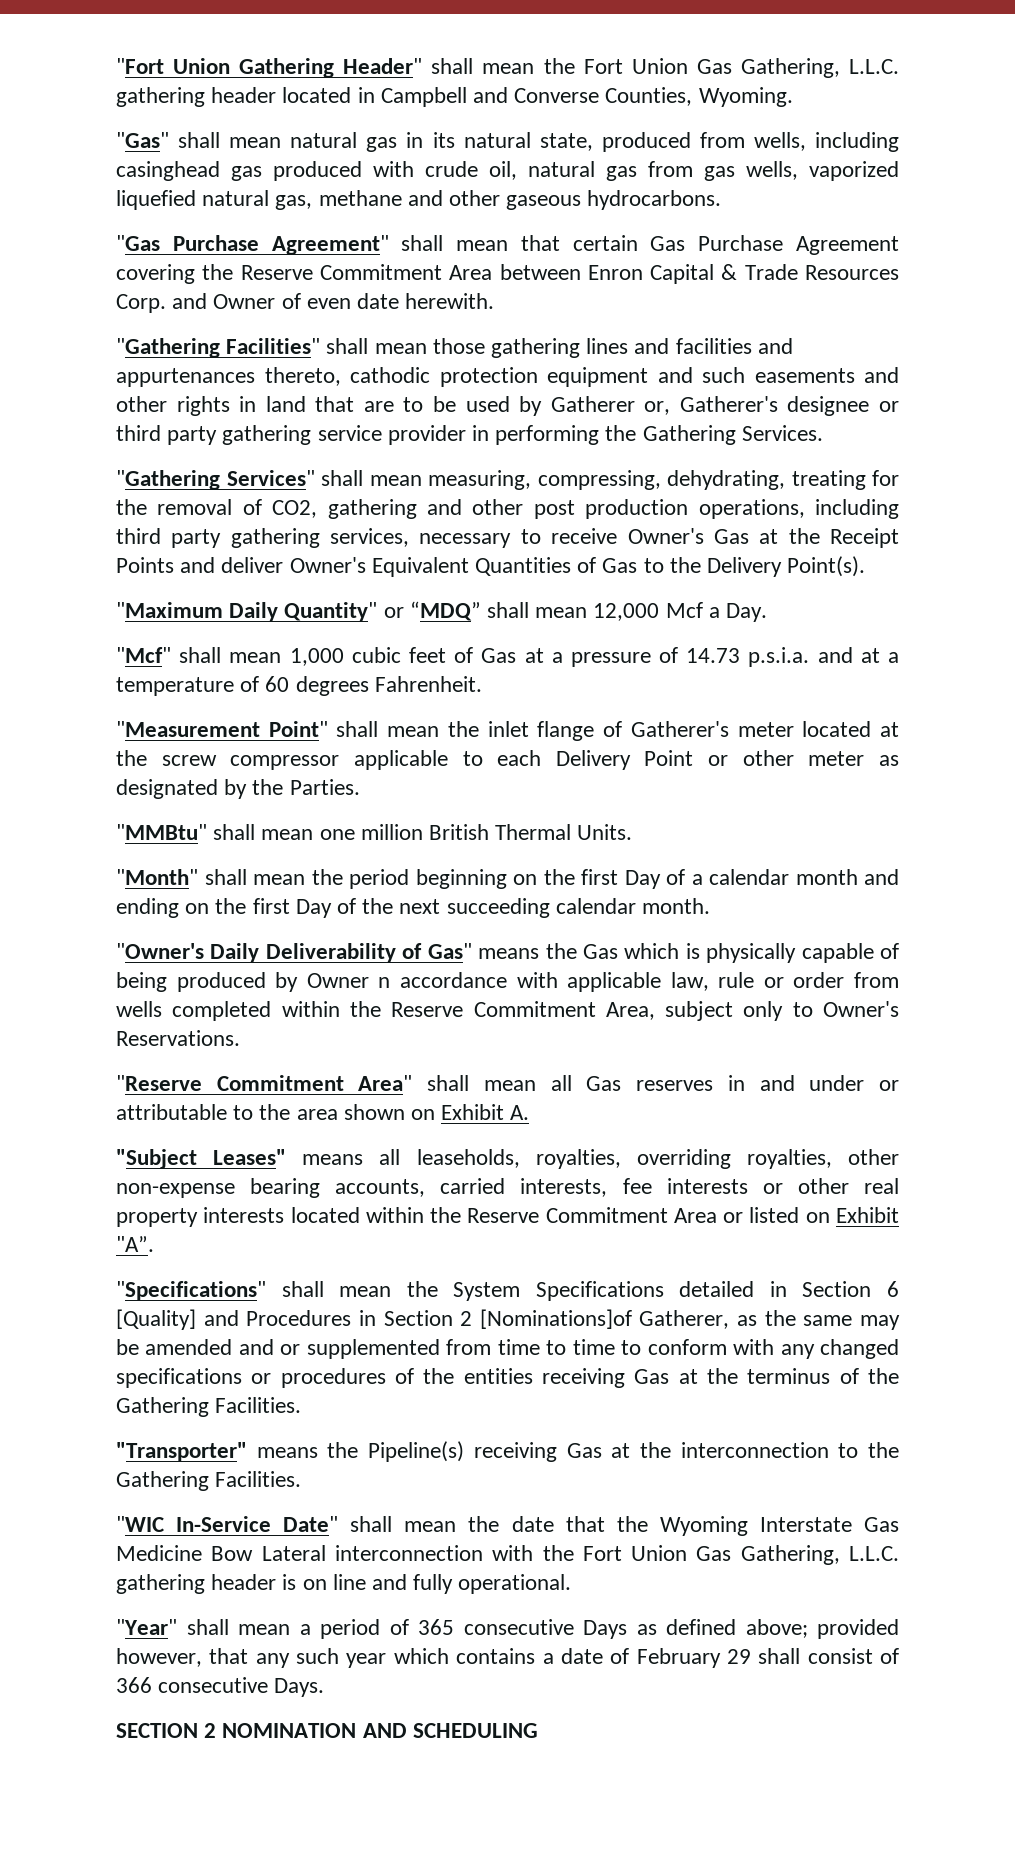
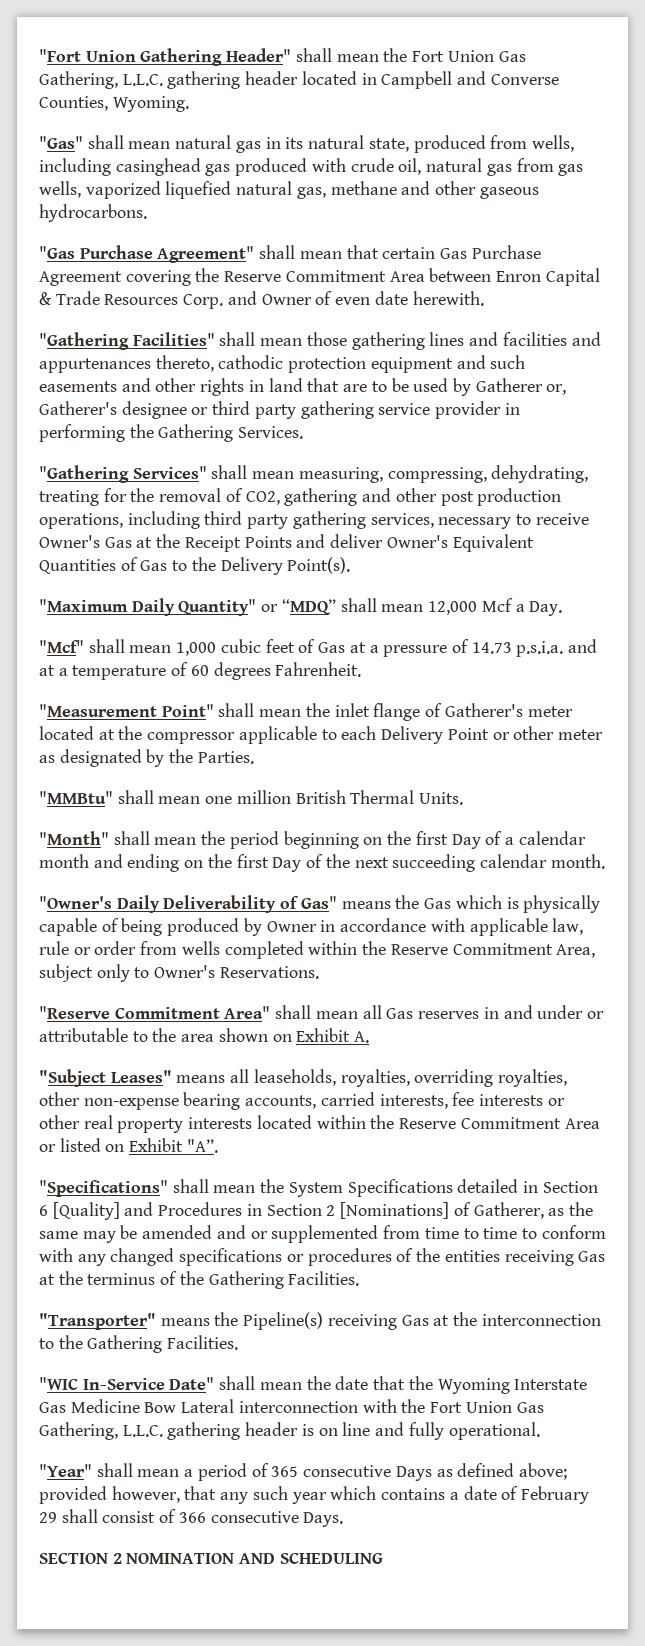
[161,755,217,766] screw -> (143, 733) none
[378,977,391,988] n -> [320,920,336,932] in
[479,1309,632,1329] [Nominations]of -> [340,1202,471,1219] [Nominations] of

